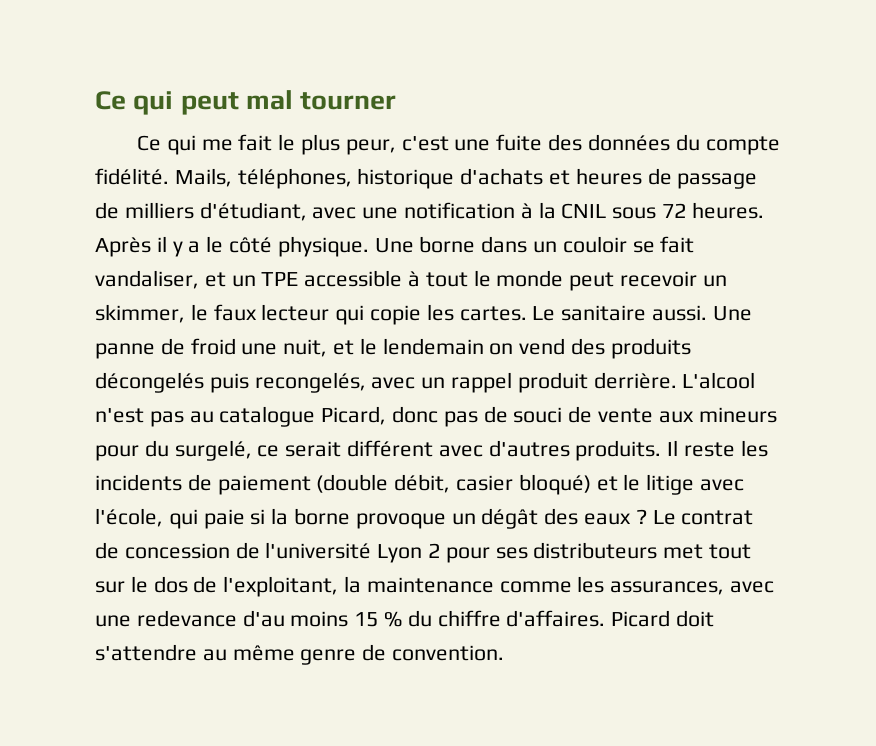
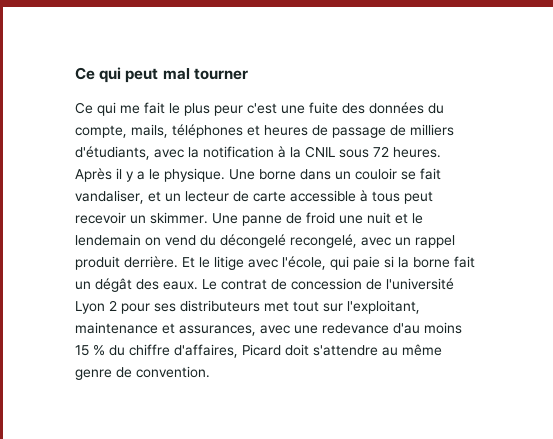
[345,139,396,155] peur, -> [214,105,243,116] peur
[705,136,780,155] [95,168,544,189] compte fidélité. Mails, téléphones, historique d'achats -> [75,124,243,138] compte, mails, téléphones
[199,202,399,221] d'étudiant, avec une -> [75,146,199,160] d'étudiants, avec la
[229,237,273,253] côté -> (160, 174) none
[261,270,727,291] [95,304,708,325] TPE accessible à tout le monde peut recevoir un skimmer, le faux lecteur qui copie les cartes. Le sanitaire aussi. -> [185,190,433,204] [75,212,208,224] lecteur de carte accessible à tous peut recevoir un skimmer.
[283,339,328,357] nuit, -> [367,212,391,224] nuit
[571,338,691,359] [95,372,366,393] des produits décongelés puis recongelés, -> [200,234,357,248] du décongelé recongelé,
[682,372,756,389] [95,406,777,427] [95,440,768,461] [95,474,618,495] L'alcool n'est pas au catalogue Picard, donc pas de souci de vente aux mineurs pour du surgelé, ce serait différent avec d'autres produits. Il reste les incidents de paiement (double débit, casier bloqué) et -> [182,257,195,268] Et
[355,513,446,529] provoque -> [454,256,475,268] fait
[584,509,647,525] eaux ? -> [163,281,198,290] eaux.
[130,576,605,597] le dos de l'exploitant, la maintenance comme les -> [347,300,420,314] [75,322,175,334] l'exploitant, maintenance et
[506,610,606,627] d'affaires. -> [174,344,238,358] d'affaires,

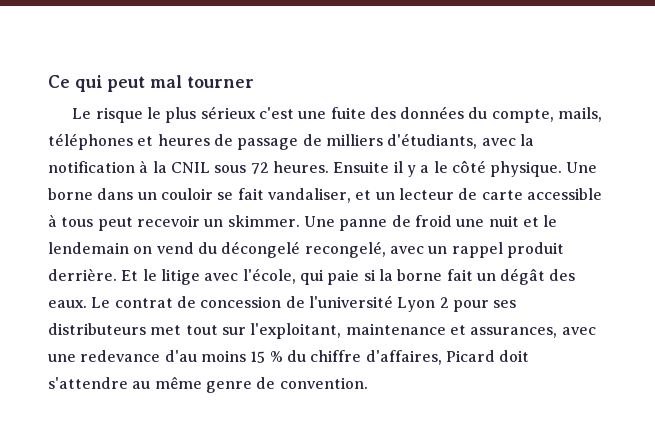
[75,102,165,116] Ce qui me fait -> [72,107,143,123] Le risque
[214,105,243,116] peur -> [200,106,256,119] sérieux
[75,168,112,182] Après -> [333,161,390,173] Ensuite
(160, 174) none -> [451,160,486,173] côté

